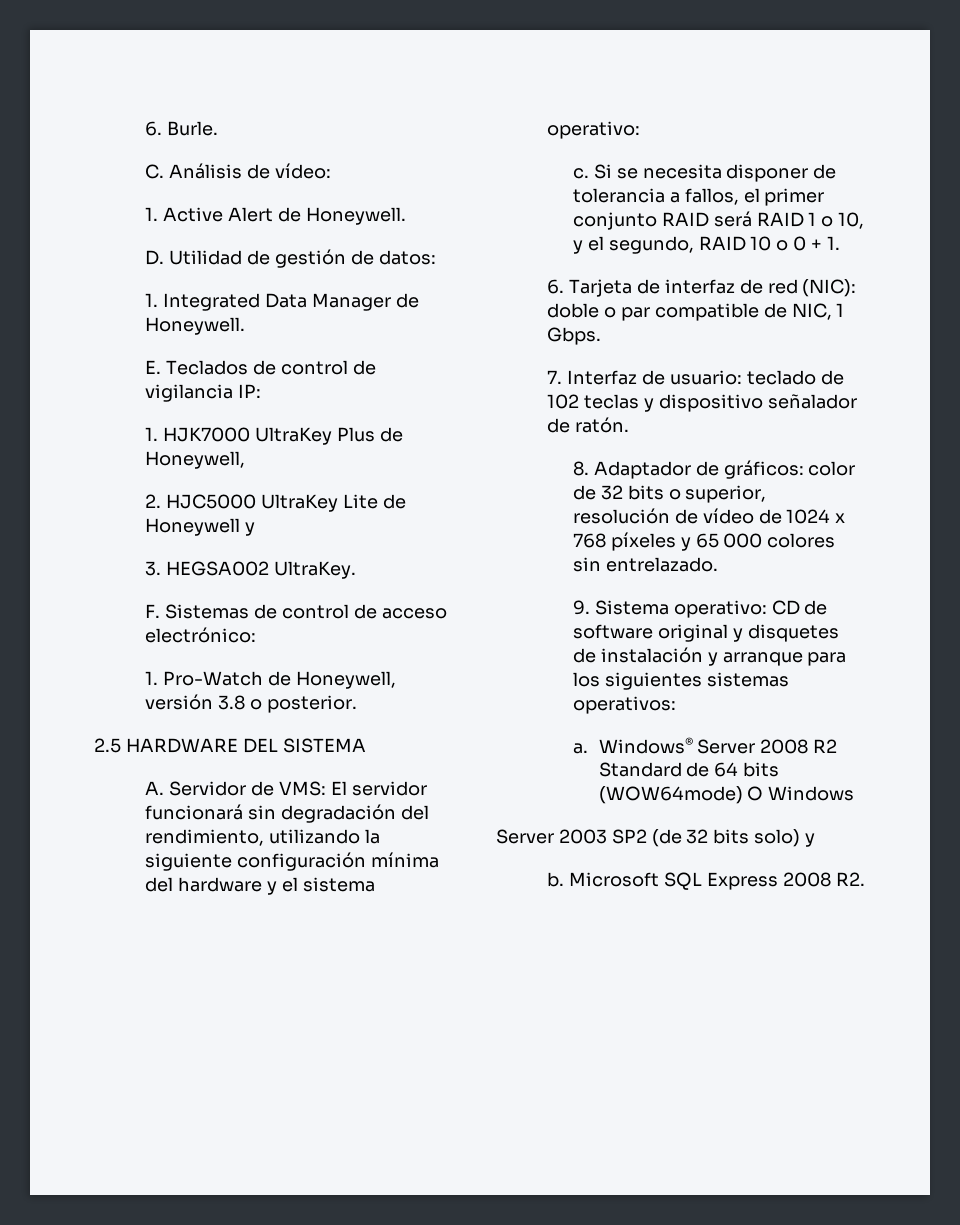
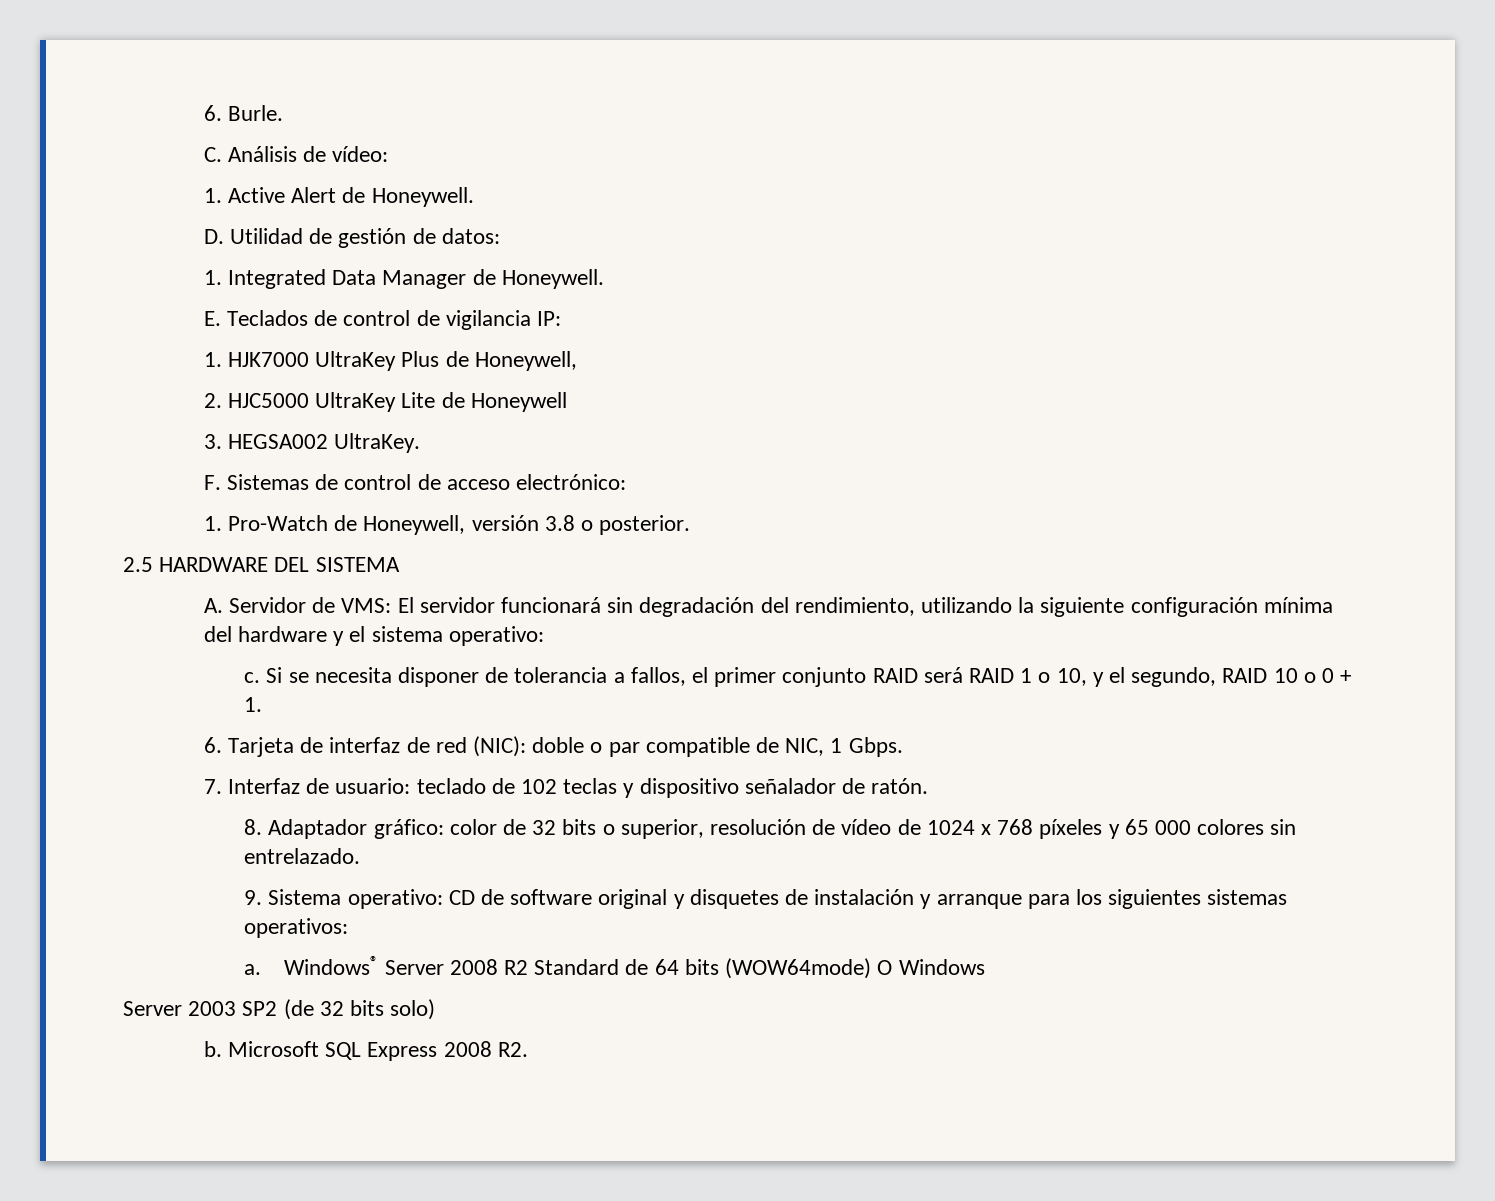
[245,522,256,536] y -> (567, 402) none
[695,460,804,479] de gráficos: -> [373,819,444,839] gráfico:
[805,833,816,847] y -> (436, 1009) none

